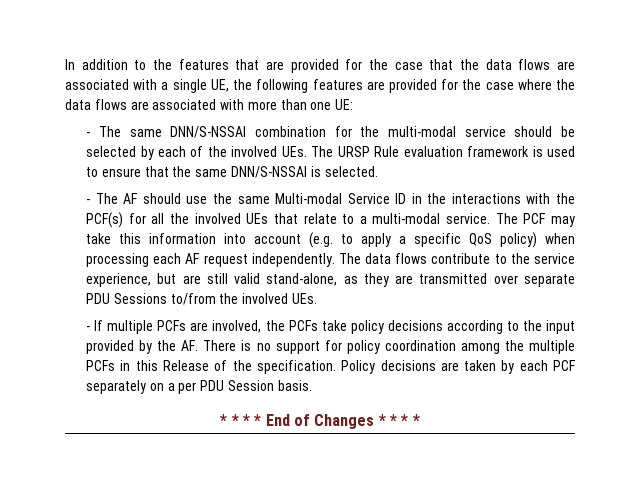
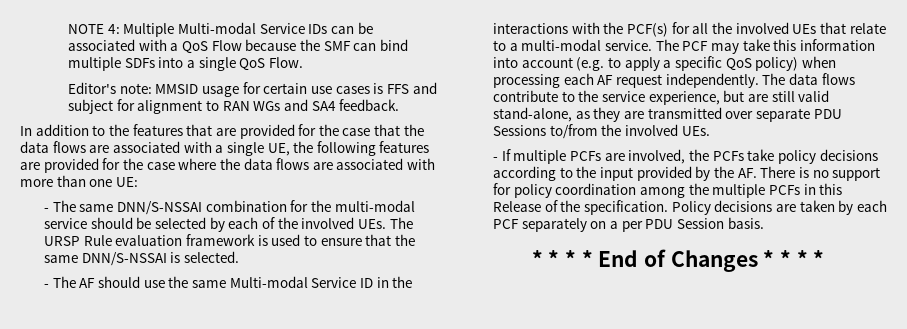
(65, 64) none -> [68,22,373,37] [68,39,408,54] [68,57,303,71] [68,82,437,97] [68,99,400,114] NOTE 4: Multiple Multi-modal Service IDs can be associated with a QoS Flow because the SMF can bind multiple SDFs into a single QoS Flow. // Editor's note: MMSID usage for certain use cases is FFS and subject for alignment to RAN WGs and SA4 feedback. //

